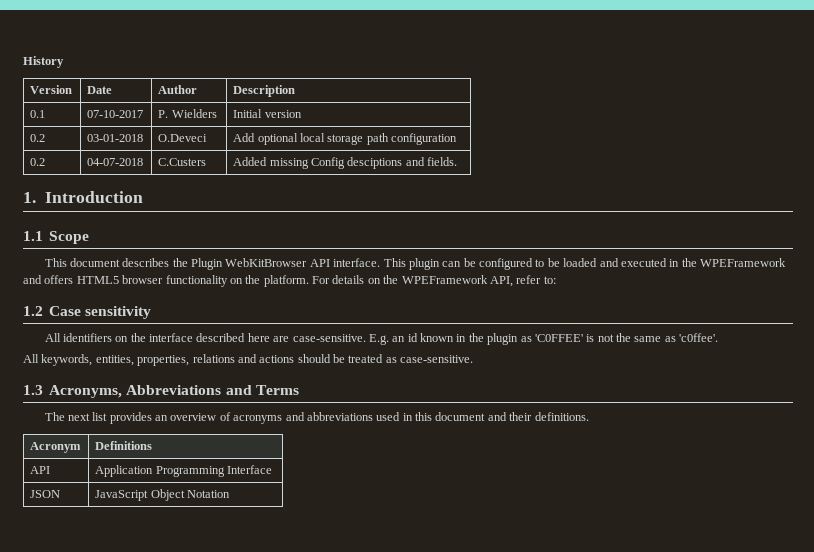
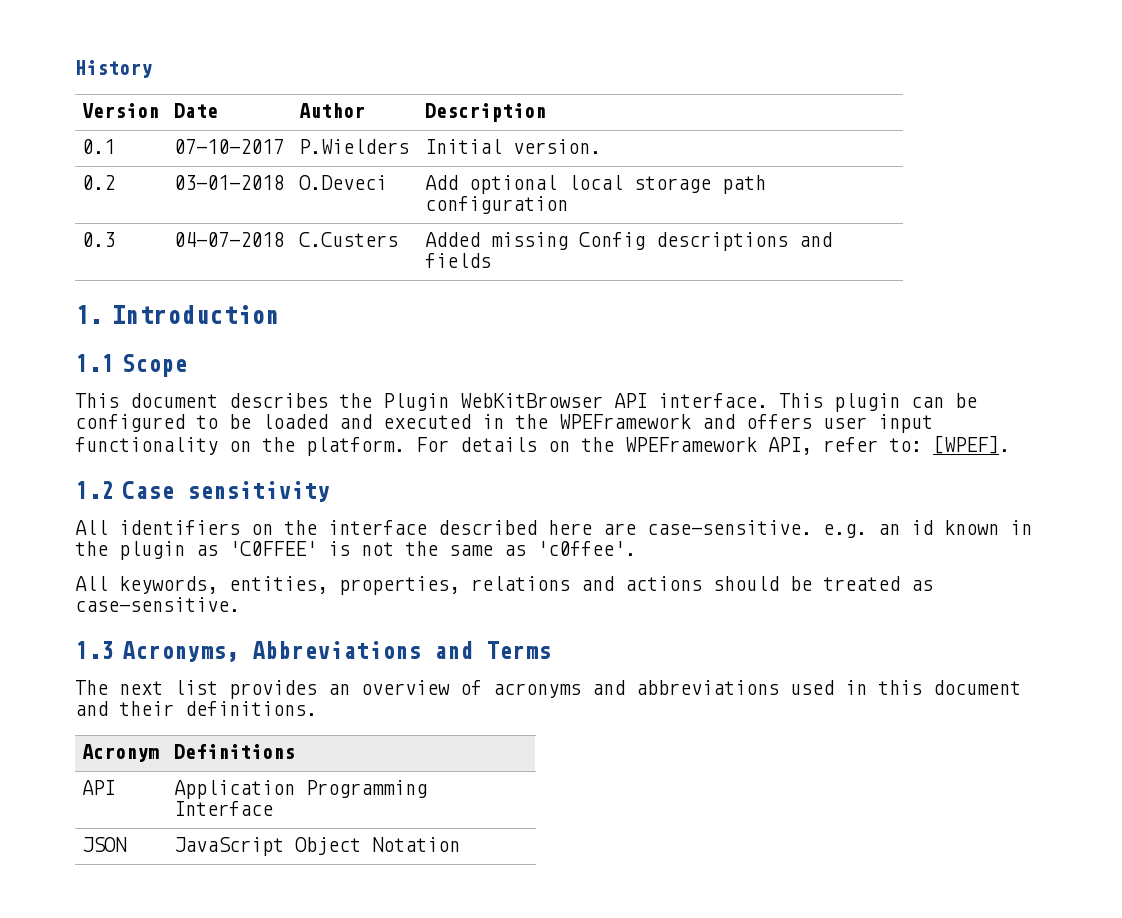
[158,109,217,118] P. Wielders -> [299,139,410,154] P.Wielders
[264,110,302,118] version -> [513,139,602,154] version.
[30,158,46,166] 0.2 -> [82,232,116,247] 0.3
[347,157,458,169] desciptions and fields. -> [656,232,833,251] [425,253,492,268] descriptions and fields
[76,275,164,284] HTML5 browser -> [823,414,933,433] user input
(556, 280) none -> [933,435,1010,454] [WPEF].
[368,334,389,345] E.g. -> [823,524,867,538] e.g.

